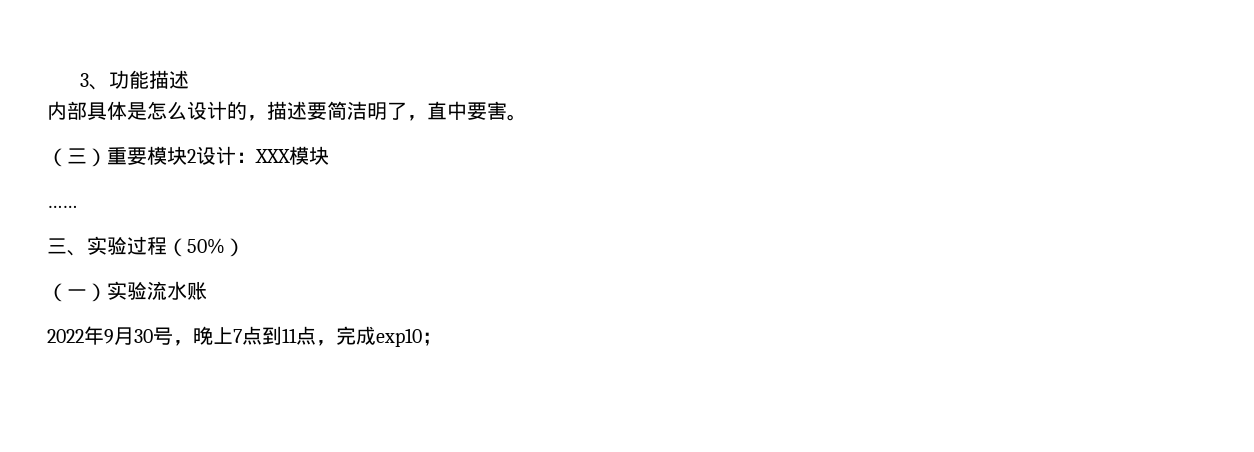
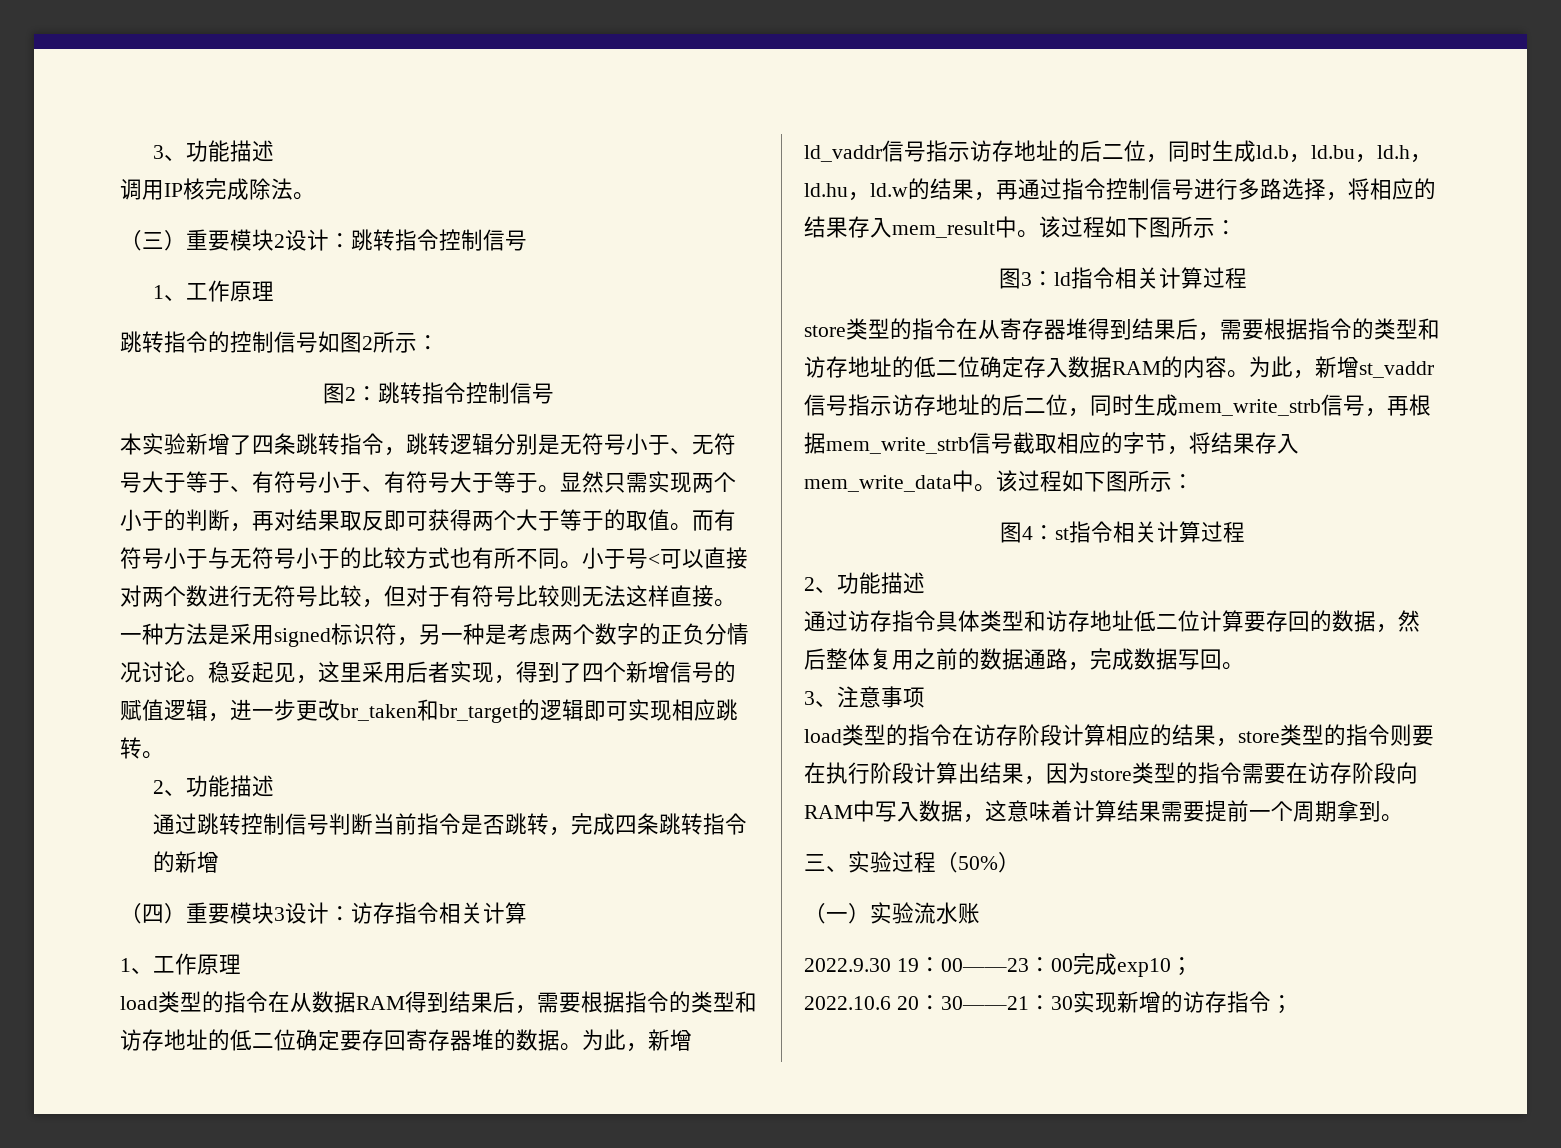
[47,101,507,121] 内部具体是怎么设计的，描述要简洁明了，直中要害 -> [120,178,293,200] 调用IP核完成除法
[255,146,329,165] [47,205,77,208] XXX模块 // …… -> [351,229,527,251] [153,280,275,302] [120,331,439,353] [323,382,554,404] [120,433,736,456] [120,471,736,493] [120,509,736,532] [120,547,748,569] [120,585,736,608] [120,623,749,647] [120,661,736,684] [120,699,738,723] [120,737,164,759] [153,775,275,797] [153,813,748,836] [153,851,220,873] [120,902,527,924] [120,953,241,975] [120,991,757,1014] [120,1029,692,1052] [804,140,1432,163] [804,178,1436,201] [804,216,1237,238] [998,267,1247,289] [804,318,1440,341] [804,356,1434,379] [804,394,1431,417] [804,432,1299,455] [804,470,1194,492] [1000,521,1245,543] [804,572,925,594] [804,610,1420,633] [804,648,1244,671] [804,686,925,708] [804,724,1434,747] [804,762,1418,785] [804,800,1403,823] 跳转指令控制信号 // 1、工作原理 // 跳转指令的控制信号如图2所示： // 图2：跳转指令控制信号 // 本实验新增了四条跳转指令，跳转逻辑分别是无符号小于、无符号大于等于、有符号小于、有符号大于等于。显然只需实现两个小于的判断，再对结果取反即可获得两个大于等于的取值。而有符号小于与无符号小于的比较方式也有所不同。小于号<可以直接对两个数进行无符号比较，但对于有符号比较则无法这样直接。一种方法是采用signed标识符，另一种是考虑两个数字的正负分情况讨论。稳妥起见，这里采用后者实现，得到了四个新增信号的赋值逻辑，进一步更改br_taken和br_target的逻辑即可实现相应跳转。 // 2、功能描述 // 通过跳转控制信号判断当前指令是否跳转，完成四条跳转指令的新增 // （四）重要模块3设计：访存指令相关计算 // 1、工作原理 // load类型的指令在从数据RAM得到结果后，需要根据指令的类型和访存地址的低二位确定要存回寄存器堆的数据。为此，新增ld_vaddr信号指示访存地址的后二位，同时生成ld.b，ld.bu，ld.h，ld.hu，ld.w的结果，再通过指令控制信号进行多路选择，将相应的结果存入mem_result中。该过程如下图所示： // 图3：ld指令相关计算过程 // store类型的指令在从寄存器堆得到结果后，需要根据指令的类型和访存地址的低二位确定存入数据RAM的内容。为此，新增st_vaddr信号指示访存地址的后二位，同时生成mem_write_strb信号，再根据mem_write_strb信号截取相应的字节，将结果存入mem_write_data中。该过程如下图所示： // 图4：st指令相关计算过程 // 2、功能描述 // 通过访存指令具体类型和访存地址低二位计算要存回的数据，然后整体复用之前的数据通路，完成数据写回。 // 3、注意事项 // load类型的指令在访存阶段计算相应的结果，store类型的指令则要在执行阶段计算出结果，因为store类型的指令需要在访存阶段向RAM中写入数据，这意味着计算结果需要提前一个周期拿到。
[47,326,422,347] 2022年9月30号，晚上7点到11点，完成exp10 -> [804,953,1193,977] [804,991,1271,1013] 2022.9.30 19：00——23：00完成exp10； // 2022.10.6 20：30——21：30实现新增的访存指令

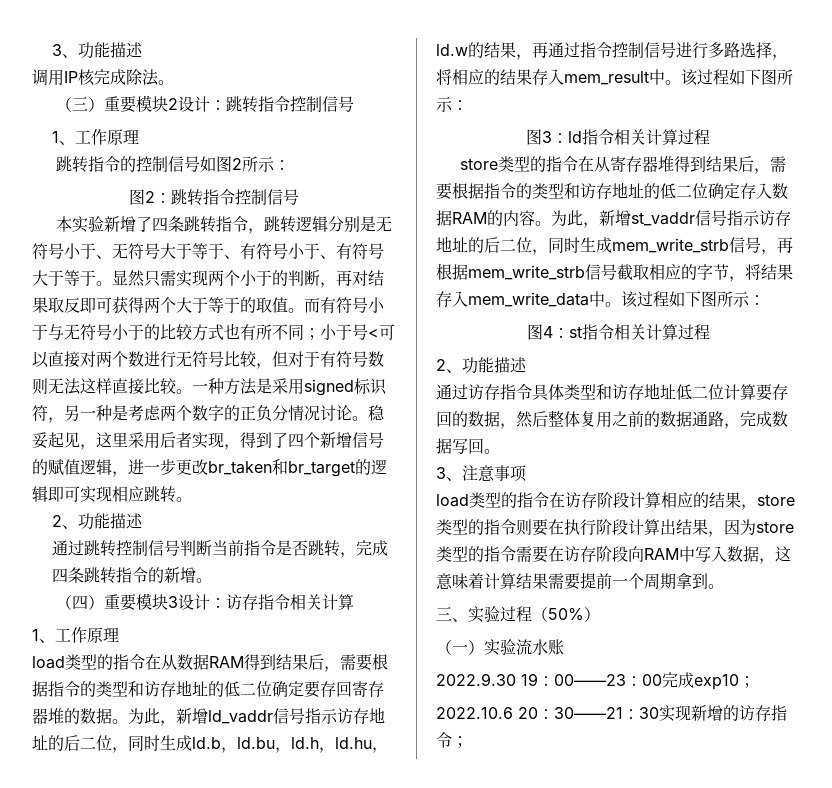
[560,561,582,569] 。 -> [304,328,320,340] ；
[516,585,560,607] 比较 -> [368,351,384,367] 数
(714, 596) none -> [144,378,177,394] 比较
(220, 862) none -> [196,578,213,583] 。

